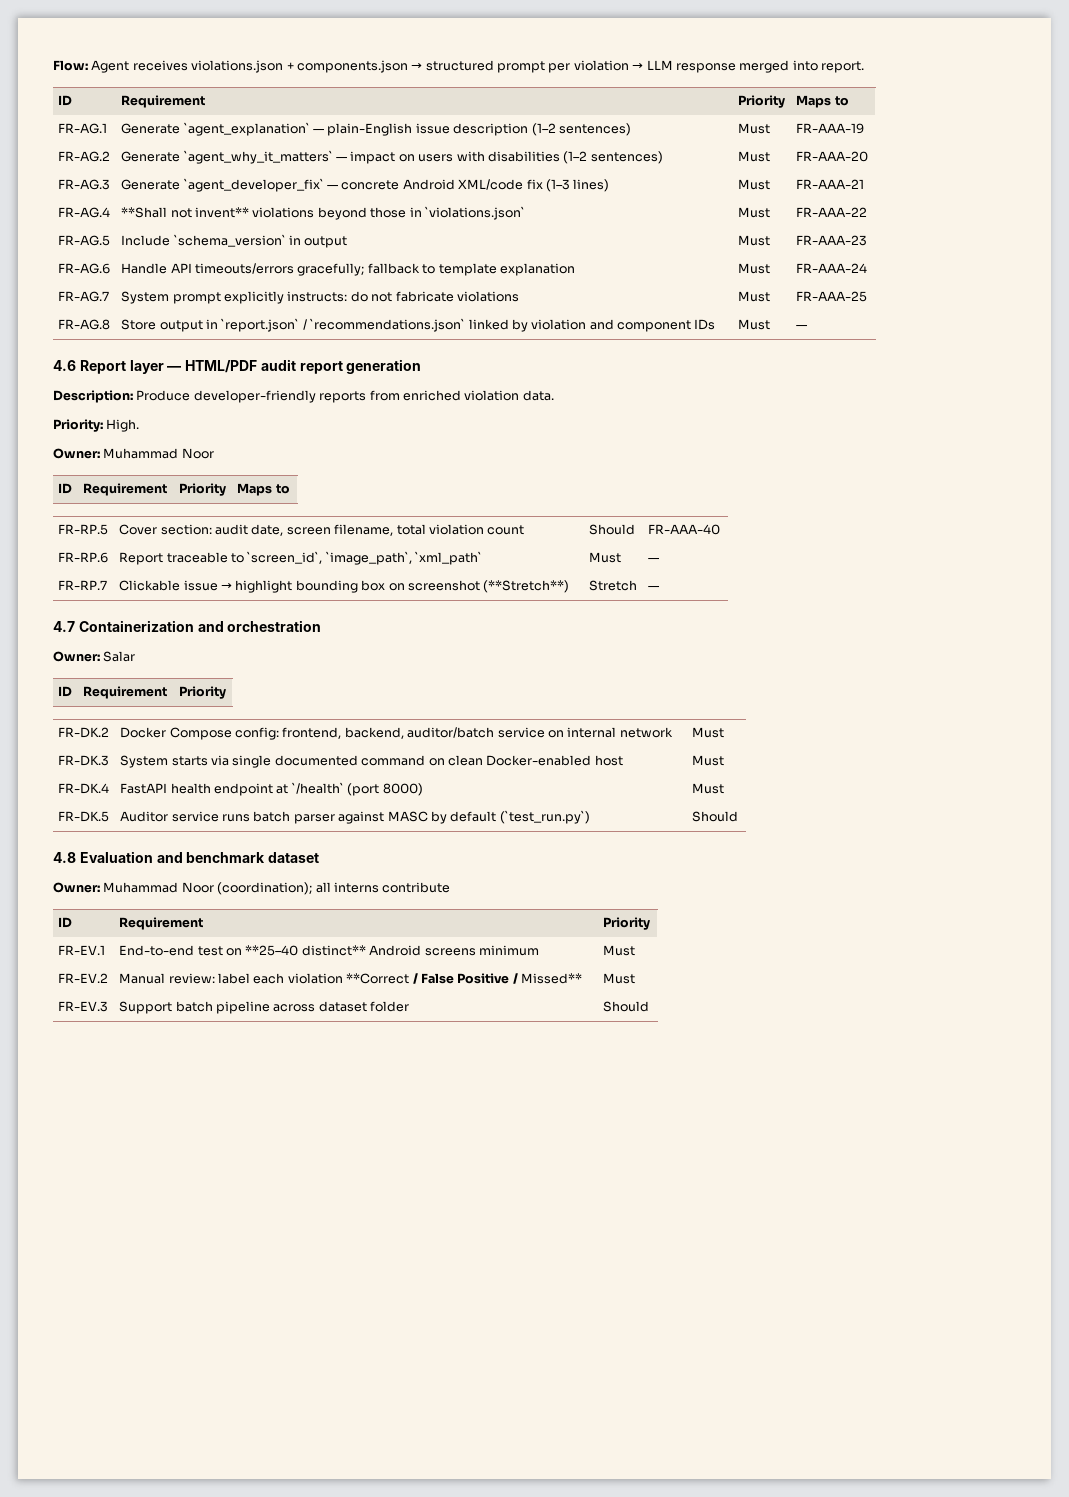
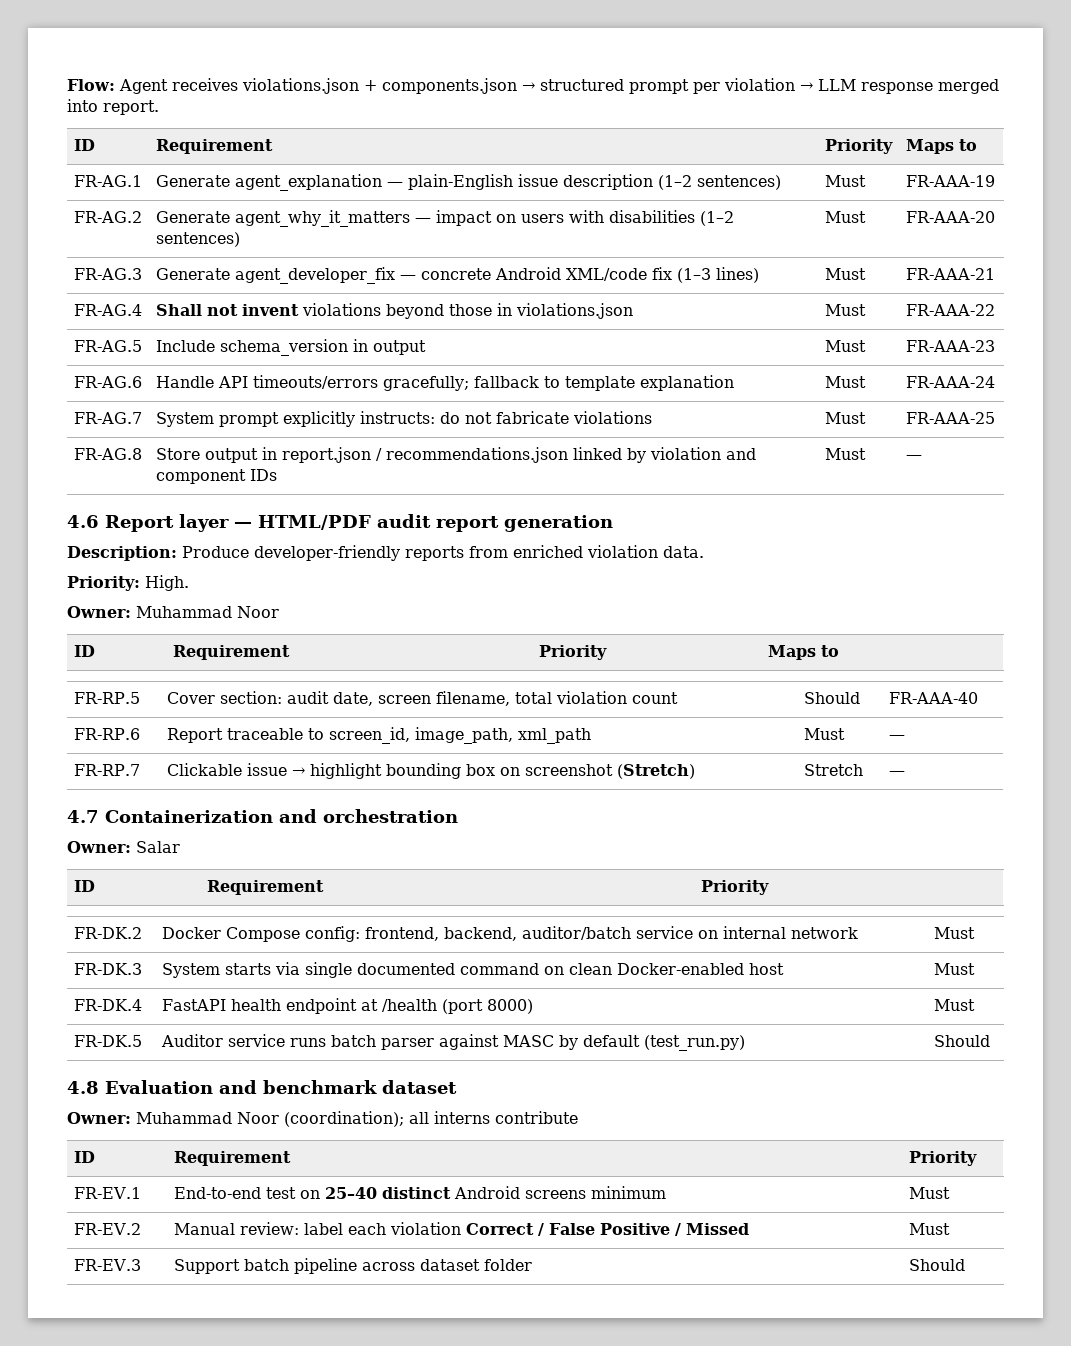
[183,122,310,136] `agent_explanation` -> [234,174,382,191] agent_explanation
[183,150,333,164] `agent_why_it_matters` -> [234,210,410,227] agent_why_it_matters
[183,178,324,192] `agent_developer_fix` -> [234,267,395,284] agent_developer_fix
[121,207,250,218] **Shall not invent** -> [155,304,299,316] Shall not invent
[424,206,525,220] `violations.json` -> [515,303,633,319] violations.json
[173,234,286,247] `schema_version` -> [219,339,348,356] schema_version
[221,318,466,332] `report.json` / `recommendations.json` -> [281,447,568,463] report.json / recommendations.json
[247,551,483,565] `screen_id`, `image_path`, `xml_path` -> [328,727,591,744] screen_id, image_path, xml_path
[483,580,570,593] (**Stretch**) -> [616,764,695,779] (Stretch)
[291,782,344,794] `/health` -> [381,999,437,1012] /health
[499,810,590,824] (`test_run.py`) -> [643,1035,745,1051] (test_run.py)
[245,945,366,956] **25–40 distinct** -> [324,1187,451,1199] 25–40 distinct
[346,973,410,984] **Correct -> [465,1223,534,1235] Correct
[521,973,583,984] Missed** -> [685,1223,749,1235] Missed

